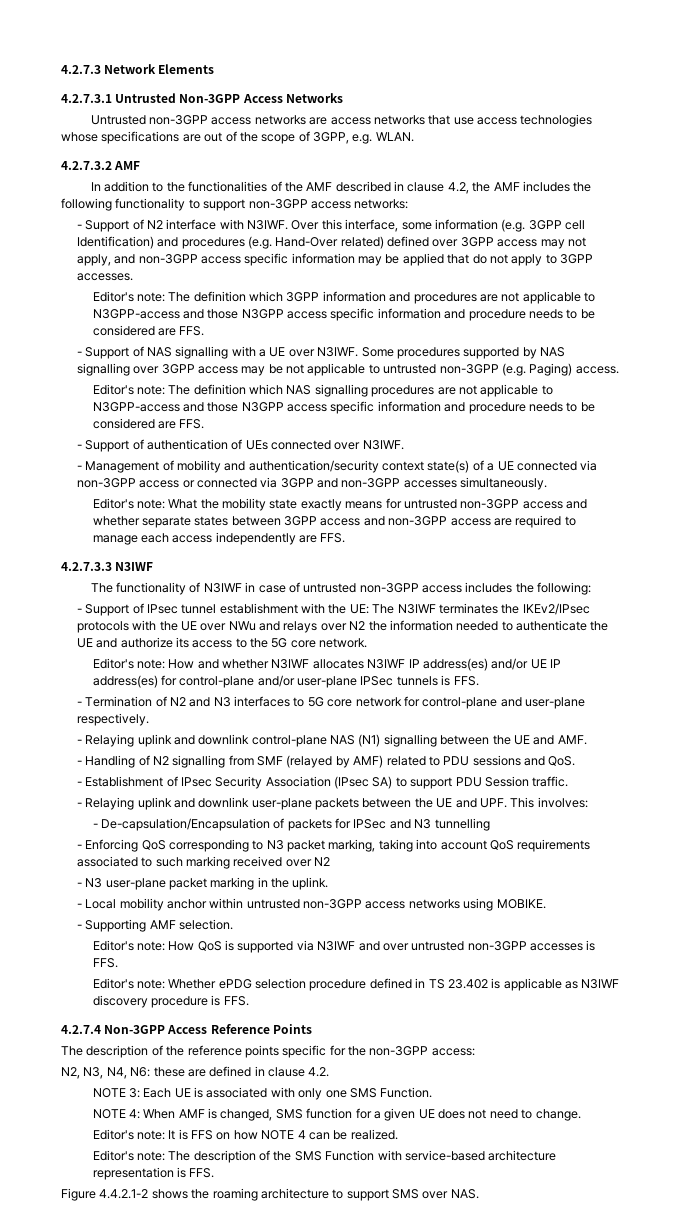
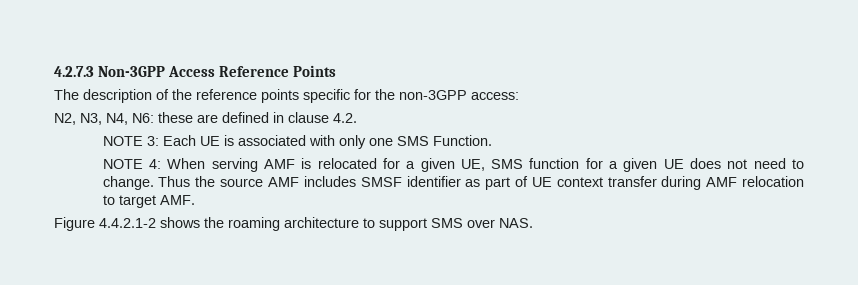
[104,64,215,74] [61,93,343,103] [90,114,593,127] [61,131,414,144] [61,161,141,170] [90,181,592,194] [61,198,409,211] [76,219,585,232] [76,236,586,249] [76,253,593,266] [76,273,133,281] [92,291,595,304] [92,308,595,321] [92,325,205,336] [76,346,565,359] [76,363,619,376] [92,384,553,397] [92,401,595,414] [92,418,205,429] [76,439,404,452] [76,460,598,473] [76,477,548,490] [92,498,587,511] [92,515,576,528] [92,532,346,545] [61,562,154,571] [90,582,592,595] [76,603,590,616] [76,620,609,633] [76,637,368,648] [92,658,561,671] [92,675,479,688] [76,696,585,709] [76,713,149,726] [76,734,587,747] [76,755,576,768] [76,776,569,789] [76,797,588,810] [92,818,490,831] [76,839,591,852] [76,856,330,869] [76,877,329,890] [76,898,546,911] [76,919,233,932] [92,940,596,953] [92,958,118,968] [92,978,620,991] [92,995,249,1008] [61,1025,101,1034] Network Elements // 4.2.7.3.1 Untrusted Non-3GPP Access Networks // Untrusted non-3GPP access networks are access networks that use access technologies whose specifications are out of the scope of 3GPP, e.g. WLAN. // 4.2.7.3.2 AMF // In addition to the functionalities of the AMF described in clause 4.2, the AMF includes the following functionality to support non-3GPP access networks: // - Support of N2 interface with N3IWF. Over this interface, some information (e.g. 3GPP cell Identification) and procedures (e.g. Hand-Over related) defined over 3GPP access may not apply, and non-3GPP access specific information may be applied that do not apply to 3GPP accesses. // Editor's note: The definition which 3GPP information and procedures are not applicable to N3GPP-access and those N3GPP access specific information and procedure needs to be considered are FFS. // - Support of NAS signalling with a UE over N3IWF. Some procedures supported by NAS signalling over 3GPP access may be not applicable to untrusted non-3GPP (e.g. Paging) access. // Editor's note: The definition which NAS signalling procedures are not applicable to N3GPP-access and those N3GPP access specific information and procedure needs to be considered are FFS. // - Support of authentication of UEs connected over N3IWF. // - Management of mobility and authentication/security context state(s) of a UE connected via non-3GPP access or connected via 3GPP and non-3GPP accesses simultaneously. // Editor's note: What the mobility state exactly means for untrusted non-3GPP access and whether separate states between 3GPP access and non-3GPP access are required to manage each access independently are FFS. // 4.2.7.3.3 N3IWF // The functionality of N3IWF in case of untrusted non-3GPP access includes the following: // - Support of IPsec tunnel establishment with the UE: The N3IWF terminates the IKEv2/IPsec protocols with the UE over NWu and relays over N2 the information needed to authenticate the UE and authorize its access to the 5G core network. // Editor's note: How and whether N3IWF allocates N3IWF IP address(es) and/or UE IP address(es) for control-plane and/or user-plane IPSec tunnels is FFS. // - Termination of N2 and N3 interfaces to 5G core network for control-plane and user-plane respectively. // - Relaying uplink and downlink control-plane NAS (N1) signalling between the UE and AMF. // - Handling of N2 signalling from SMF (relayed by AMF) related to PDU sessions and QoS. // - Establishment of IPsec Security Association (IPsec SA) to support PDU Session traffic. // - Relaying uplink and downlink user-plane packets between the UE and UPF. This involves: // - De-capsulation/Encapsulation of packets for IPSec and N3 tunnelling // - Enforcing QoS corresponding to N3 packet marking, taking into account QoS requirements associated to such marking received over N2 // - N3 user-plane packet marking in the uplink. // - Local mobility anchor within untrusted non-3GPP access networks using MOBIKE. // - Supporting AMF selection. // Editor's note: How QoS is supported via N3IWF and over untrusted non-3GPP accesses is FFS. // Editor's note: Whether ePDG selection procedure defined in TS 23.402 is applicable as N3IWF discovery procedure is FFS. // 4.2.7.4 -> (94, 71) none
(176, 1114) none -> [211,158,258,172] serving
[220,1109,273,1121] changed, -> [317,158,485,172] relocated for a given UE,
[92,1129,398,1140] [92,1150,557,1163] [92,1167,215,1180] // Editor's note: It is FFS on how NOTE 4 can be realized. // Editor's note: The description of the SMS Function with service-based architecture representation is FFS. -> [158,176,804,190] [102,195,195,208] Thus the source AMF includes SMSF identifier as part of UE context transfer during AMF relocation to target AMF.

